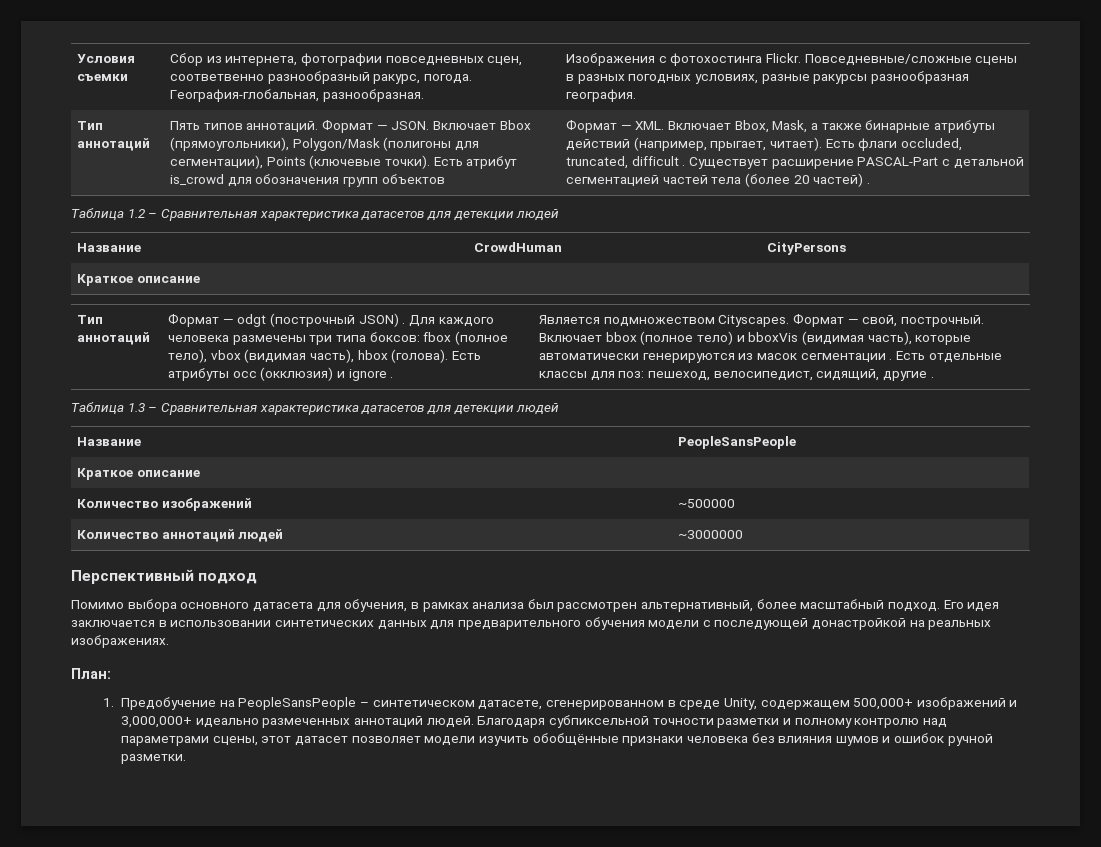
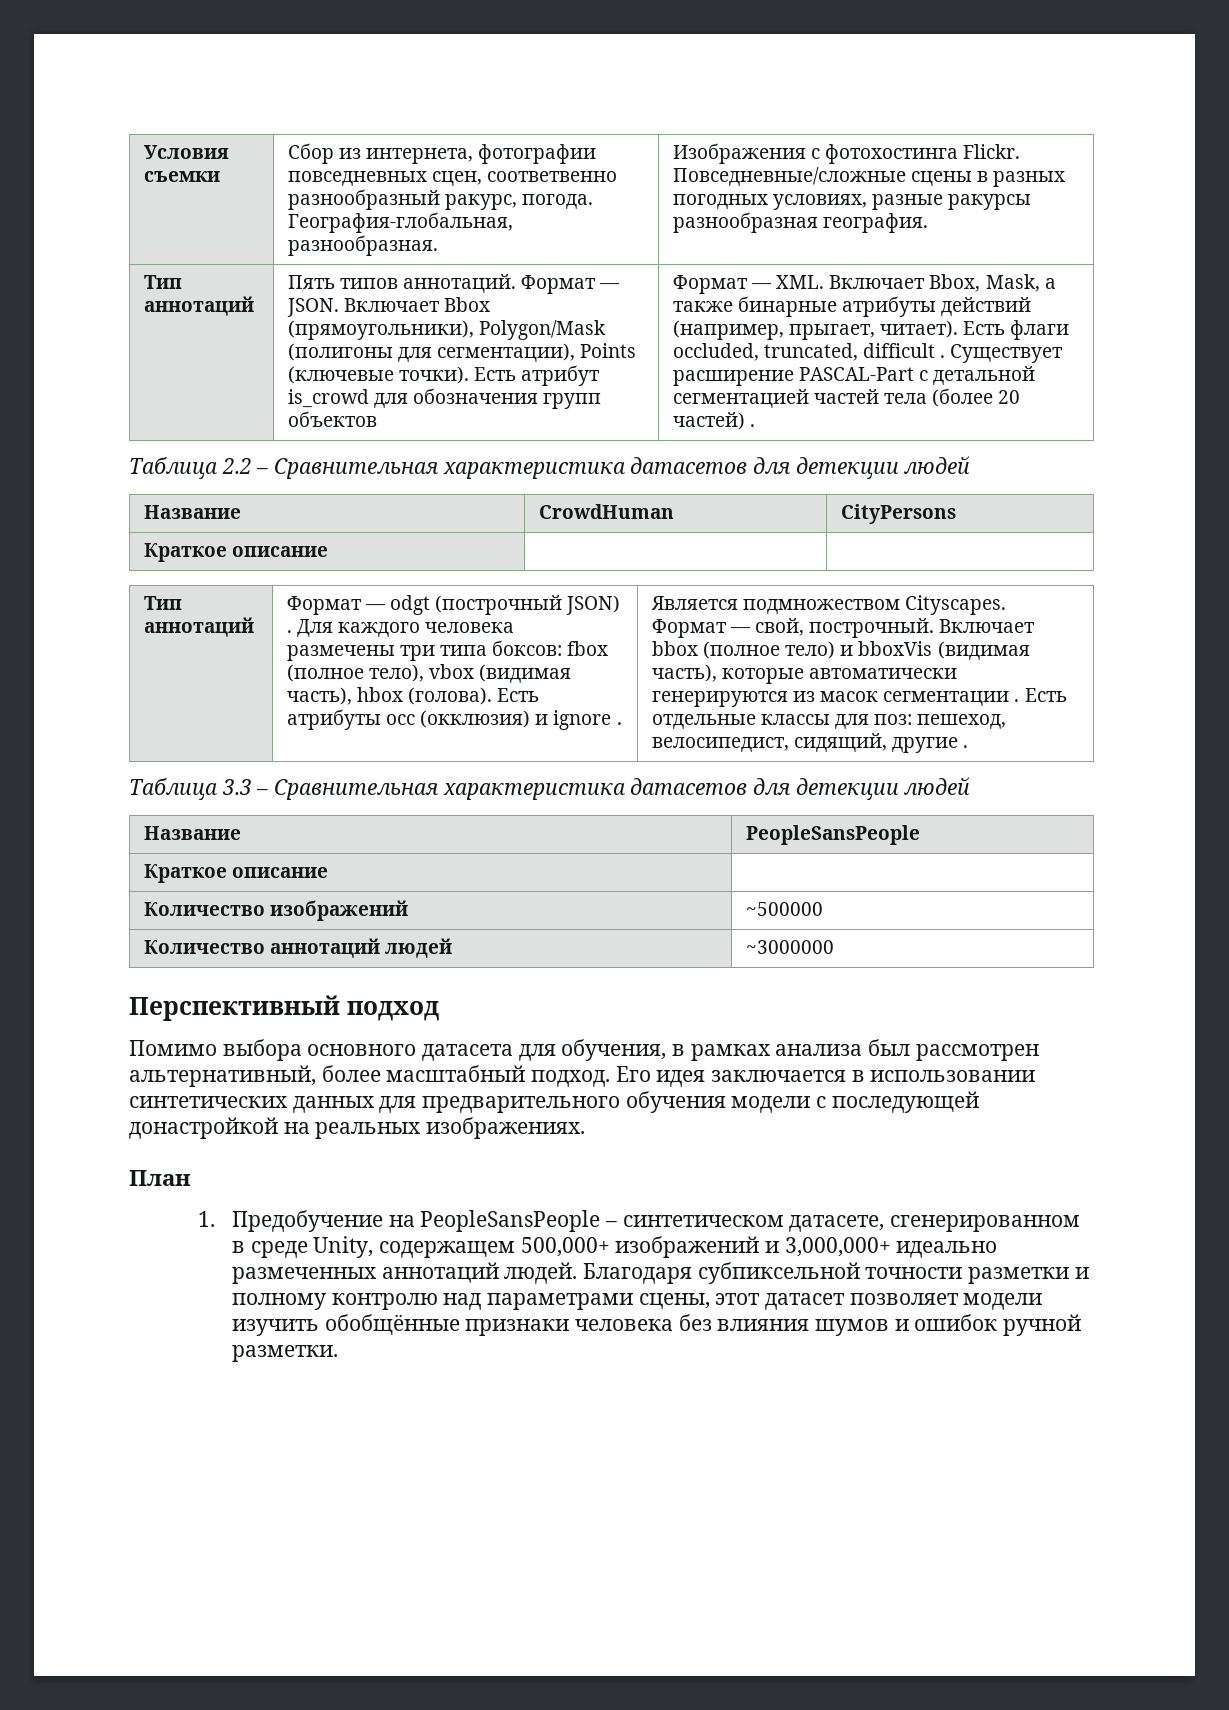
[127,209,146,218] 1.2 -> [221,458,252,474] 2.2
[127,403,145,412] 1.3 -> [221,779,252,795] 3.3
[71,668,111,679] План: -> [129,1170,191,1186] План

